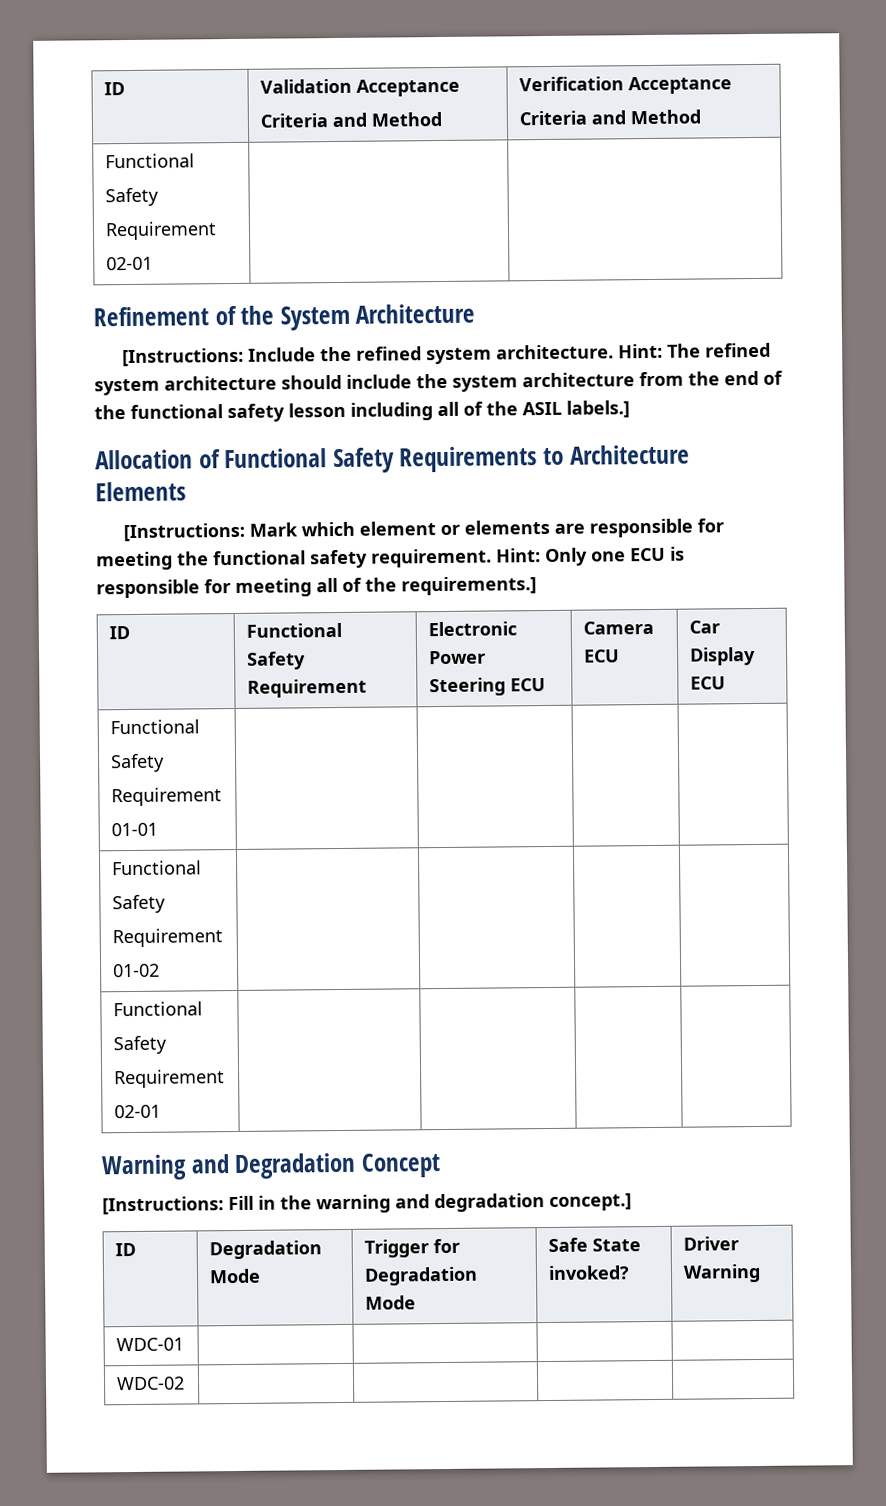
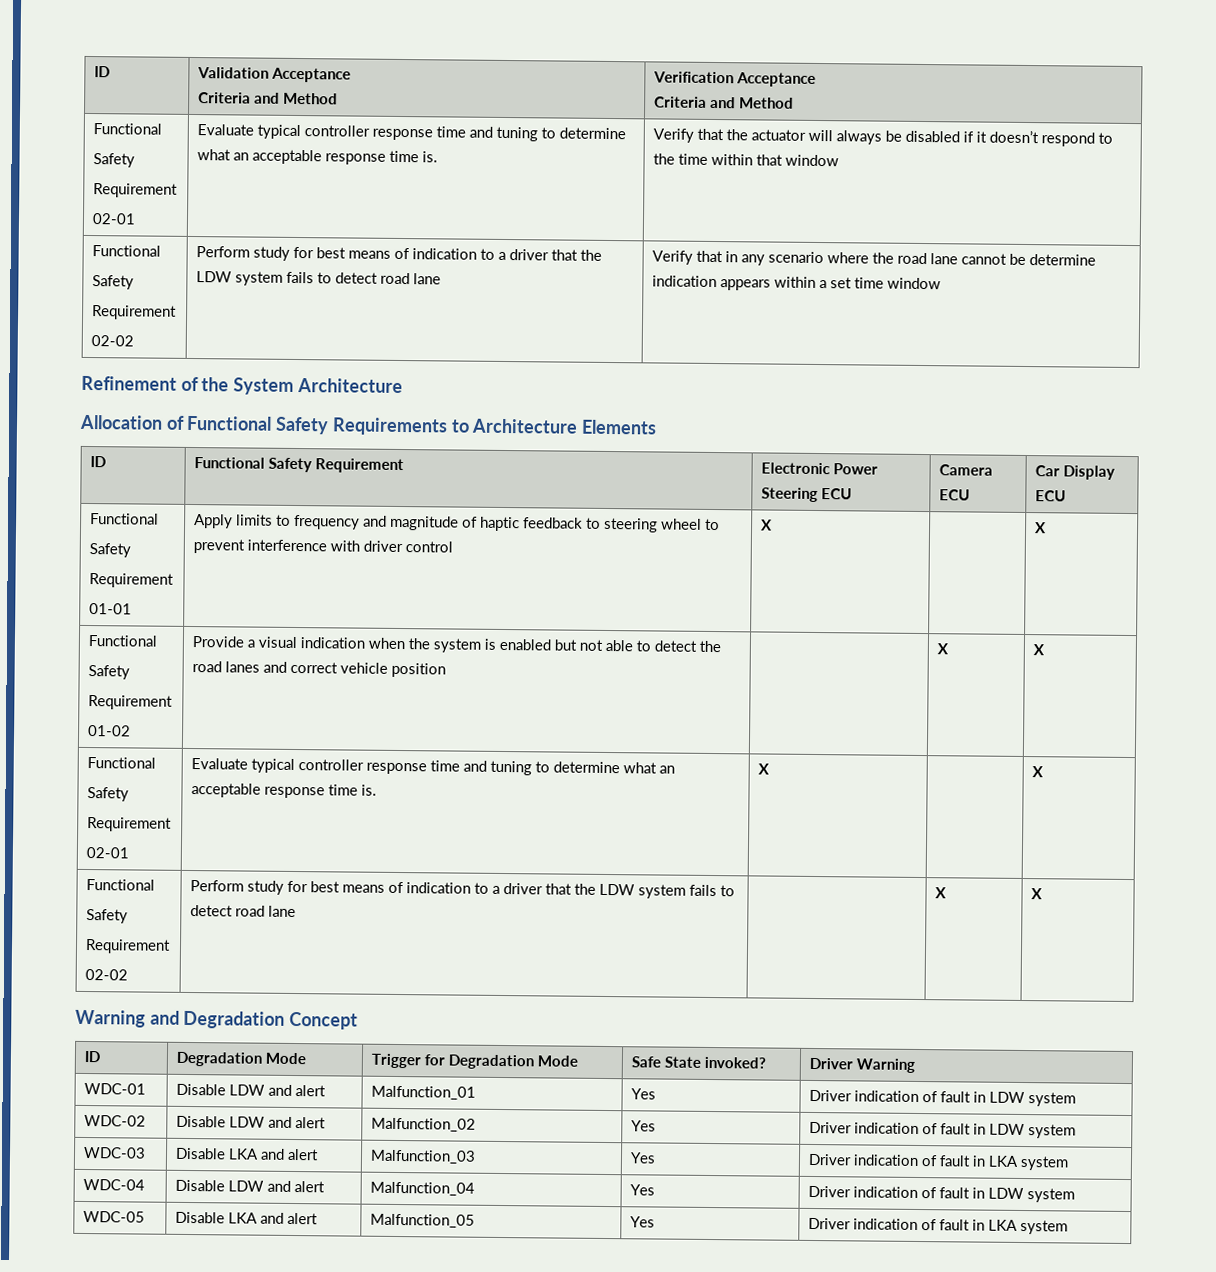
(154, 263) | -> [197,124,627,142] [197,149,439,165] [653,128,1114,147] [653,153,840,167] [92,245,162,257] [92,275,135,290] [92,305,178,320] [91,335,135,347] [196,246,603,261] [196,271,442,286] [652,250,1097,266] [652,275,942,291] Evaluate typical controller response time and tuning to determine what an acceptable response time is. | Verify that the actuator will always be disabled if it doesn’t respond to the time within that window // Functional // Safety // Requirement // 02-02 | Perform study for best means of indication to a driver that the LDW system fails to detect road lane | Verify that in any scenario where the road lane cannot be determine indication appears within a set time window
[121,342,771,368] [94,370,783,396] [94,400,630,423] // [Instructions: Include the refined system architecture. Hint: The refined system architecture should include the system architecture from the end of the functional safety lesson including all of the ASIL labels.] -> (403, 385) none
[122,518,724,543] [96,546,685,571] [96,576,537,599] // [Instructions: Mark which element or elements are responsible for meeting the functional safety requirement. Hint: Only one ECU is responsible for meeting all of the requirements.] -> (658, 427) none
[112,860,203,876] [112,894,167,914] [112,928,224,948] [113,963,161,978] [113,1001,204,1017] [113,1035,168,1055] [114,1069,226,1089] [114,1104,162,1119] [101,1152,441,1181] [102,1193,632,1216] | | | // Functional // Safety // Requirement // 01-02 | | | | // Functional // Safety // Requirement // 02-01 | | | | // Warning and Degradation Concept // [Instructions: Fill in the warning and degradation concept.] -> [194,514,721,533] [193,539,454,554] [761,519,774,531] [1035,522,1048,534] [88,635,158,647] [88,665,131,680] [88,695,174,710] [88,725,132,737] [192,636,722,653] [192,661,447,678] [937,643,950,655] [1033,644,1046,656] [87,757,157,769] [87,787,130,802] [87,817,173,832] [86,847,130,859] [191,758,676,776] [191,783,378,799] [758,763,771,775] [1032,766,1045,778] [86,879,156,891] [86,909,129,924] [85,939,172,954] [85,969,129,981] [190,880,736,899] [190,905,297,918] [935,887,948,899] [1031,888,1044,900] [75,1009,359,1030] Apply limits to frequency and magnitude of haptic feedback to steering wheel to prevent interference with driver control | X | | X // Functional // Safety // Requirement // 01-02 | Provide a visual indication when the system is enabled but not able to detect the road lanes and correct vehicle position | | X | X // Functional // Safety // Requirement // 02-01 | Evaluate typical controller response time and tuning to determine what an acceptable response time is. | X | | X // Functional // Safety // Requirement // 02-02 | Perform study for best means of indication to a driver that the LDW system fails to detect road lane | | X | X // Warning and Degradation Concept
[116,1376,186,1391] | | | // WDC-02 | | | | -> [176,1083,327,1097] [371,1085,477,1100] [631,1088,657,1100] [809,1089,1077,1107] [84,1114,147,1127] [176,1115,327,1129] [371,1117,477,1132] [631,1120,657,1132] [809,1121,1077,1139] [83,1146,147,1159] [175,1147,320,1161] [370,1149,477,1164] [630,1152,657,1164] [808,1153,1070,1171] [83,1178,146,1191] [175,1179,326,1193] [370,1181,476,1196] [630,1184,656,1196] [808,1185,1076,1203] [83,1210,146,1223] [175,1211,319,1225] [370,1213,476,1228] [630,1216,656,1228] [808,1217,1069,1235] Disable LDW and alert | Malfunction_01 | Yes | Driver indication of fault in LDW system // WDC-02 | Disable LDW and alert | Malfunction_02 | Yes | Driver indication of fault in LDW system // WDC-03 | Disable LKA and alert | Malfunction_03 | Yes | Driver indication of fault in LKA system // WDC-04 | Disable LDW and alert | Malfunction_04 | Yes | Driver indication of fault in LDW system // WDC-05 | Disable LKA and alert | Malfunction_05 | Yes | Driver indication of fault in LKA system

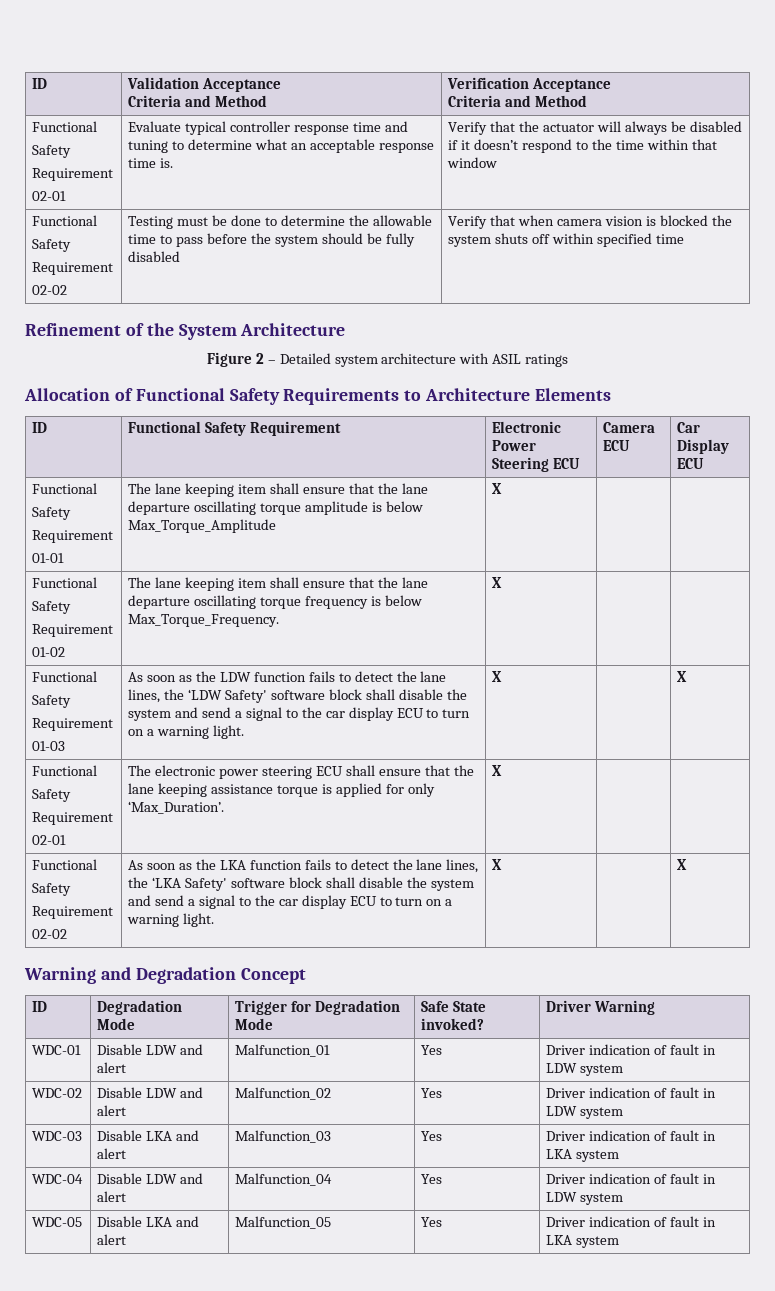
[196,246,603,261] [196,271,442,286] [652,250,1097,266] [652,275,942,291] Perform study for best means of indication to a driver that the LDW system fails to detect road lane | Verify that in any scenario where the road lane cannot be determine indication appears within a set time window -> [128,215,432,229] [128,233,415,247] [128,251,181,262] [448,215,732,229] [448,233,684,247] Testing must be done to determine the allowable time to pass before the system should be fully disabled | Verify that when camera vision is blocked the system shuts off within specified time
(403, 385) none -> [206,352,569,367] // Figure 2 – Detailed system architecture with ASIL ratings
[194,514,721,533] [193,539,454,554] [761,519,774,531] [1035,522,1048,534] [88,635,158,647] [88,665,131,680] [88,695,174,710] [88,725,132,737] [192,636,722,653] [192,661,447,678] [937,643,950,655] [1033,644,1046,656] [87,757,157,769] [87,787,130,802] [87,817,173,832] [86,847,130,859] [191,758,676,776] [191,783,378,799] [758,763,771,775] [1032,766,1045,778] [86,879,156,891] [86,909,129,924] [85,939,172,954] [85,969,129,981] [190,880,736,899] [190,905,297,918] [935,887,948,899] Apply limits to frequency and magnitude of haptic feedback to steering wheel to prevent interference with driver control | X | | X // Functional // Safety // Requirement // 01-02 | Provide a visual indication when the system is enabled but not able to detect the road lanes and correct vehicle position | | X | X // Functional // Safety // Requirement // 02-01 | Evaluate typical controller response time and tuning to determine what an acceptable response time is. | X | | X // Functional // Safety // Requirement // 02-02 | Perform study for best means of indication to a driver that the LDW system fails to detect road lane | | X | -> [128,483,428,497] [128,501,423,515] [128,519,277,533] [492,483,503,494] [32,577,98,588] [32,601,72,614] [32,624,114,637] [32,647,66,657] [128,577,428,591] [128,595,422,609] [128,614,280,627] [492,577,503,588] [32,671,98,682] [32,695,72,708] [32,718,114,731] [32,741,66,751] [128,671,447,682] [128,689,467,703] [128,707,471,721] [128,725,245,739] [492,671,503,682] [677,671,688,682] [32,765,98,776] [32,789,72,802] [32,812,114,825] [32,835,67,845] [128,765,474,779] [128,783,435,797] [128,801,225,814] [492,765,503,776] [32,859,98,870] [32,883,72,896] [32,906,114,919] [32,929,68,939] [128,859,479,873] [128,877,474,891] [128,895,453,909] [127,913,215,927] [492,859,503,870] The lane keeping item shall ensure that the lane departure oscillating torque amplitude is below Max_Torque_Amplitude | X | | // Functional // Safety // Requirement // 01-02 | The lane keeping item shall ensure that the lane departure oscillating torque frequency is below Max_Torque_Frequency. | X | | // Functional // Safety // Requirement // 01-03 | As soon as the LDW function fails to detect the lane lines, the ‘LDW Safety' software block shall disable the system and send a signal to the car display ECU to turn on a warning light. | X | | X // Functional // Safety // Requirement // 02-01 | The electronic power steering ECU shall ensure that the lane keeping assistance torque is applied for only ‘Max_Duration’. | X | | // Functional // Safety // Requirement // 02-02 | As soon as the LKA function fails to detect the lane lines, the ‘LKA Safety' software block shall disable the system and send a signal to the car display ECU to turn on a warning light. | X | |

